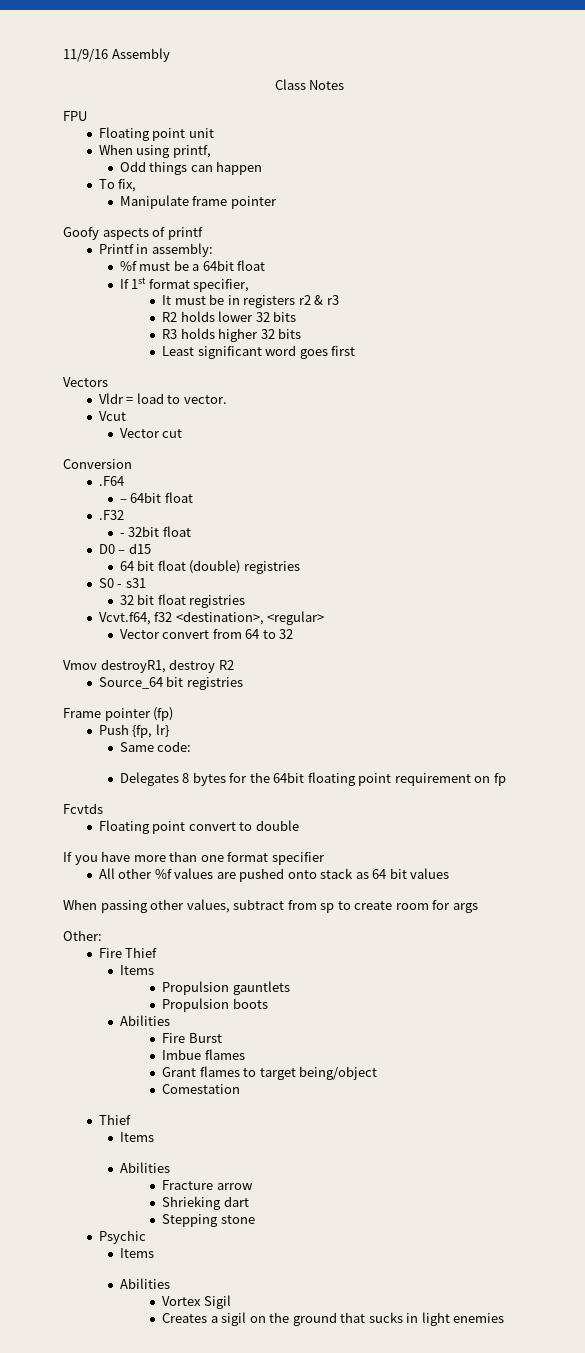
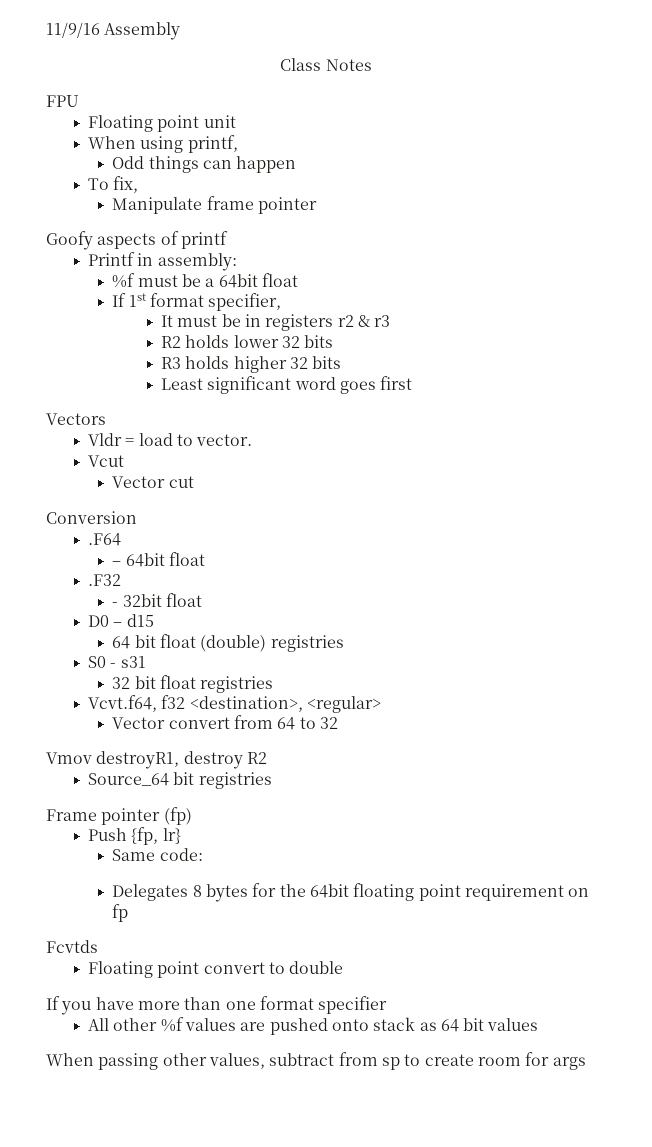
[63,930,102,941] [98,947,158,958] [119,965,154,975] [162,981,290,995] [162,998,268,1012] [119,1015,170,1026] [162,1033,222,1043] [162,1049,245,1060] [162,1066,378,1080] [162,1084,241,1094] [98,1114,131,1125] [119,1132,154,1142] [119,1162,170,1173] [162,1180,253,1190] [162,1196,249,1210] [162,1214,255,1227] [98,1230,146,1244] [119,1248,154,1258] [119,1278,170,1289] [162,1295,231,1309] [162,1312,505,1326] // Other: // Fire Thief // Items // Propulsion gauntlets // Propulsion boots // Abilities // Fire Burst // Imbue flames // Grant flames to target being/object // Comestation // Thief // Items // Abilities // Fracture arrow // Shrieking dart // Stepping stone // Psychic // Items // Abilities // Vortex Sigil // Creates a sigil on the ground that sucks in light enemies -> (586, 1063) none

